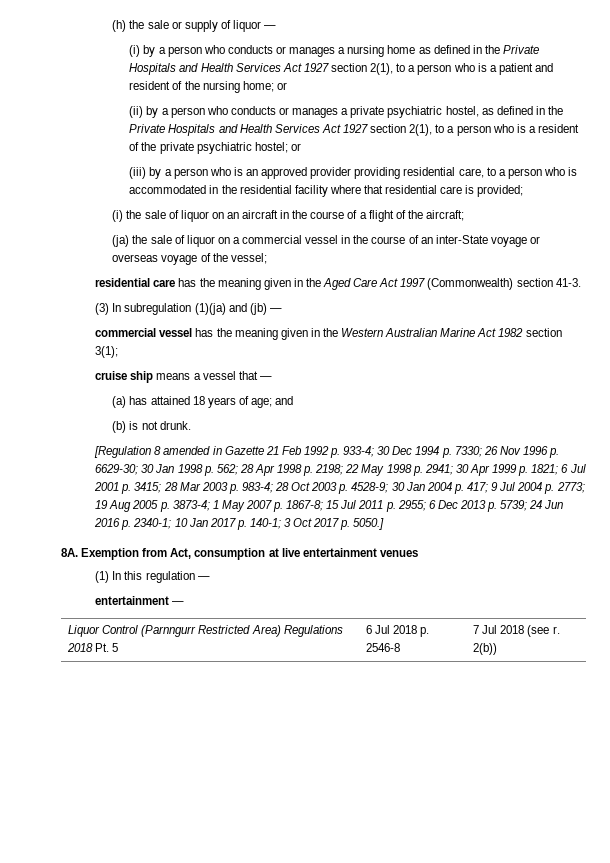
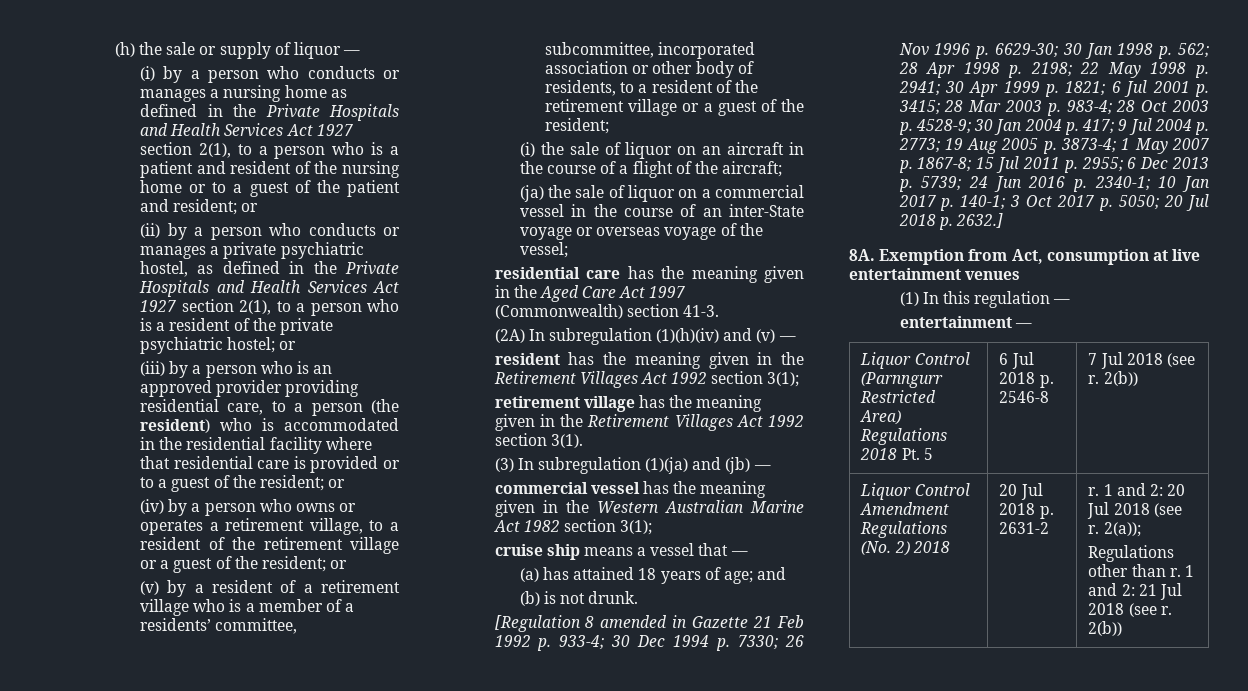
[242,81,274,92] home; -> [140,180,400,197] [140,199,238,215] home or to a guest of the patient and resident;
(542, 173) none -> [371,399,399,414] [140,419,211,433] (the resident)
[477,185,524,197] provided; -> [310,456,400,473] [140,475,346,492] [140,499,357,516] [140,518,399,535] [140,537,399,554] [140,556,348,573] [140,580,400,597] [140,599,355,616] [140,618,298,634] [545,42,756,59] [545,61,754,78] [545,80,759,96] [545,99,804,116] [545,118,610,134] provided or to a guest of the resident; or // (iv) by a person who owns or operates a retirement village, to a resident of the retirement village or a guest of the resident; or // (v) by a resident of a retirement village who is a member of a residents’ committee, subcommittee, incorporated association or other body of residents, to a resident of the retirement village or a guest of the resident;
(581, 282) none -> [494,328,796,345] [494,352,804,369] [493,371,800,388] [494,395,763,412] [494,414,804,431] [494,433,583,448] // (2A) In subregulation (1)(h)(iv) and (v) — // resident has the meaning given in the Retirement Villages Act 1992 section 3(1); // retirement village has the meaning given in the Retirement Villages Act 1992 section 3(1).
[353,518,385,530] 5050.] -> [1119,194,1209,211] [898,213,1003,230] 5050; 20 Jul 2018 p. 2632.]
(498, 649) none -> [860,483,970,500] [860,502,950,515] [860,521,948,538] [861,541,950,556] [999,483,1043,500] [999,503,1054,519] [999,522,1050,534] [1088,483,1186,496] [1087,502,1182,519] [1088,522,1141,537] [1088,545,1175,562] [1088,564,1194,577] [1088,583,1182,600] [1088,603,1172,617] [1088,621,1123,636] // Liquor Control Amendment Regulations (No. 2) 2018 | 20 Jul 2018 p. 2631-2 | r. 1 and 2: 20 Jul 2018 (see r. 2(a)); // Regulations other than r. 1 and 2: 21 Jul 2018 (see r. 2(b))

